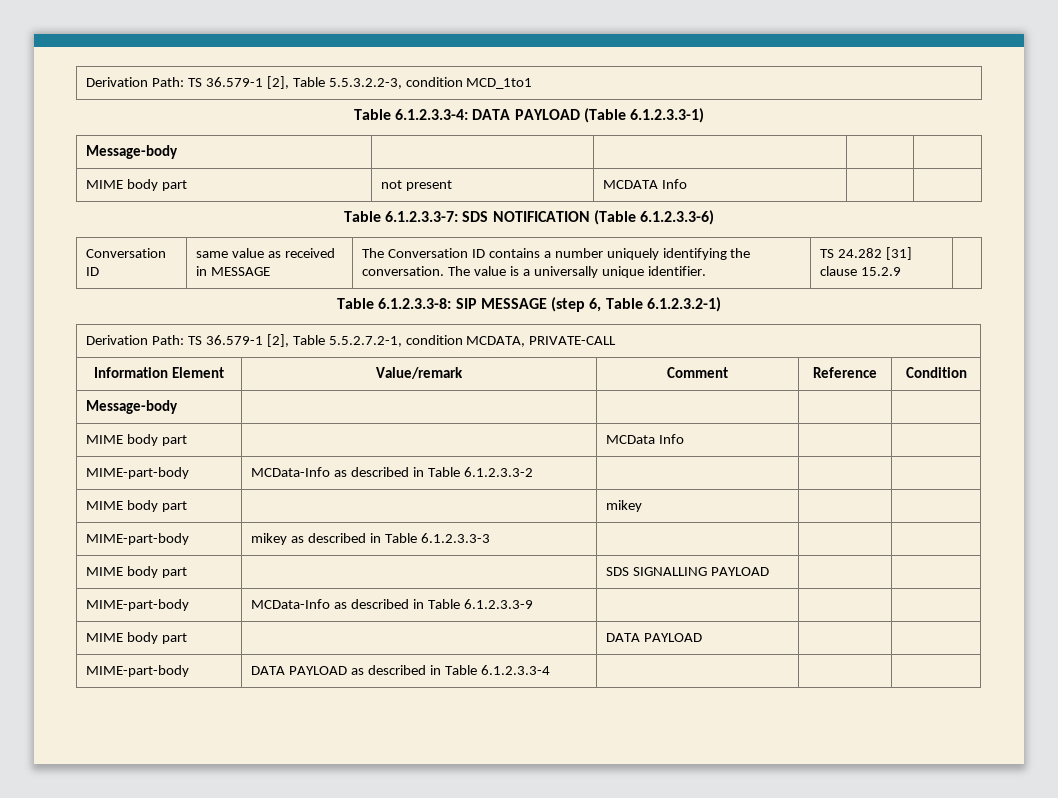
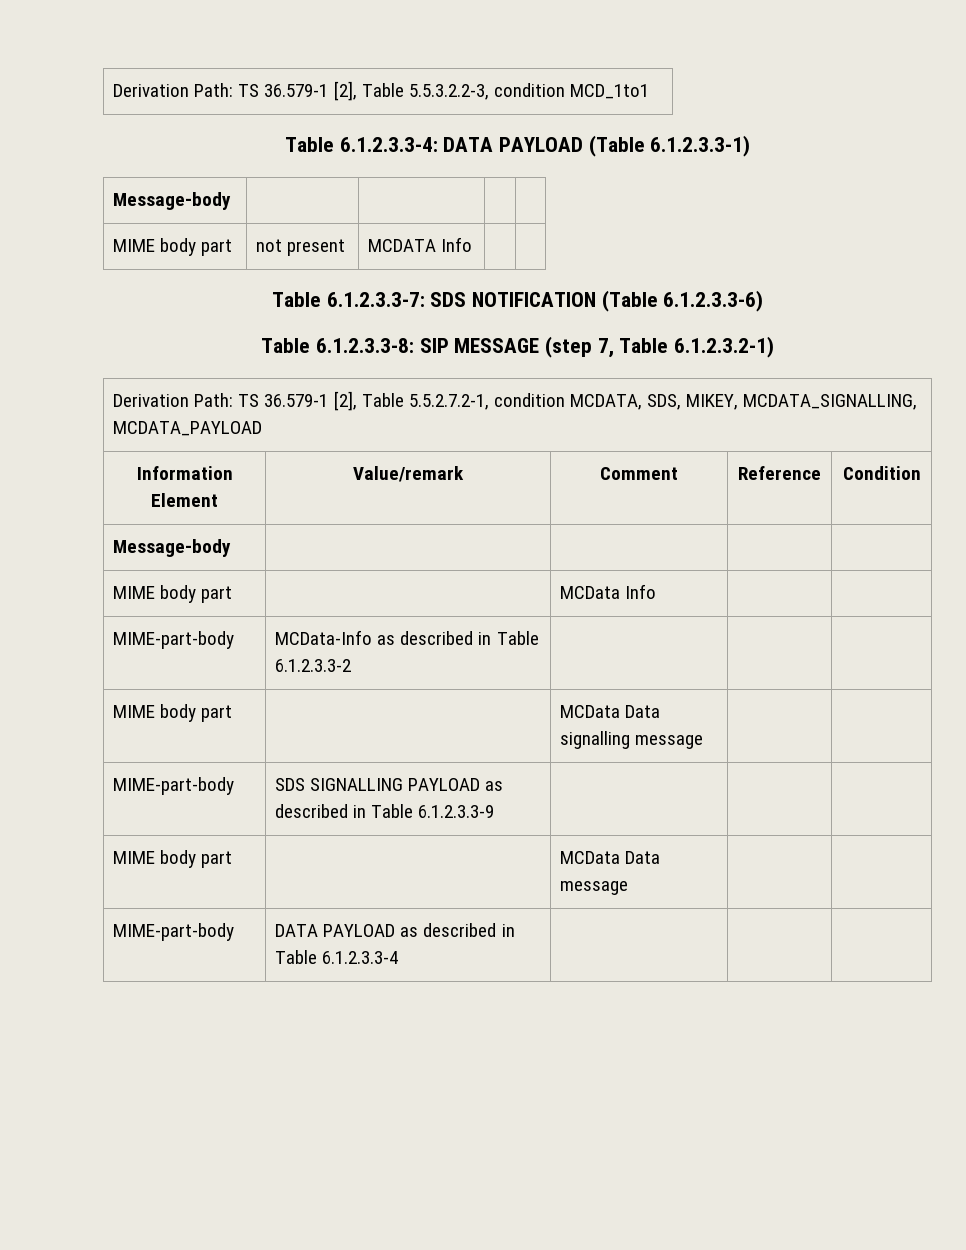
[86,248,167,258] [86,267,100,276] [196,248,335,258] [196,266,271,276] [362,248,751,260] [362,266,706,278] [820,247,912,260] [820,266,902,276] // Conversation ID | same value as received in MESSAGE | The Conversation ID contains a number uniquely identifying the conversation. The value is a universally unique identifier. | TS 24.282 [31] clause 15.2.9 | -> (764, 301) none
[589,298,602,312] 6, -> [597,338,614,358] 7,
[529,336,617,345] PRIVATE-CALL -> [647,394,918,410] [113,421,263,436] SDS, MIKEY, MCDATA_SIGNALLING, MCDATA_PAYLOAD
[606,500,643,512] [86,533,190,545] [251,533,490,545] [86,566,187,578] mikey | | // MIME-part-body | mikey as described in Table 6.1.2.3.3-3 | | | // MIME body part | -> [560,705,661,718] [560,731,704,749] [113,777,235,795] MCData Data signalling message | | // MIME-part-body
[86,599,190,611] [251,599,331,609] | | // MIME-part-body | MCData-Info -> (481, 784) none
[606,633,703,642] DATA PAYLOAD -> [560,851,661,864] [560,881,629,895] MCData Data message

